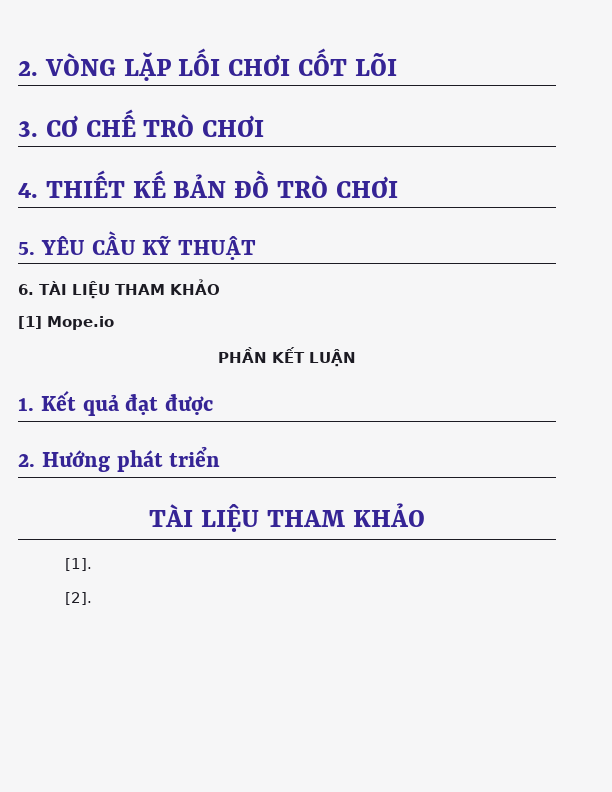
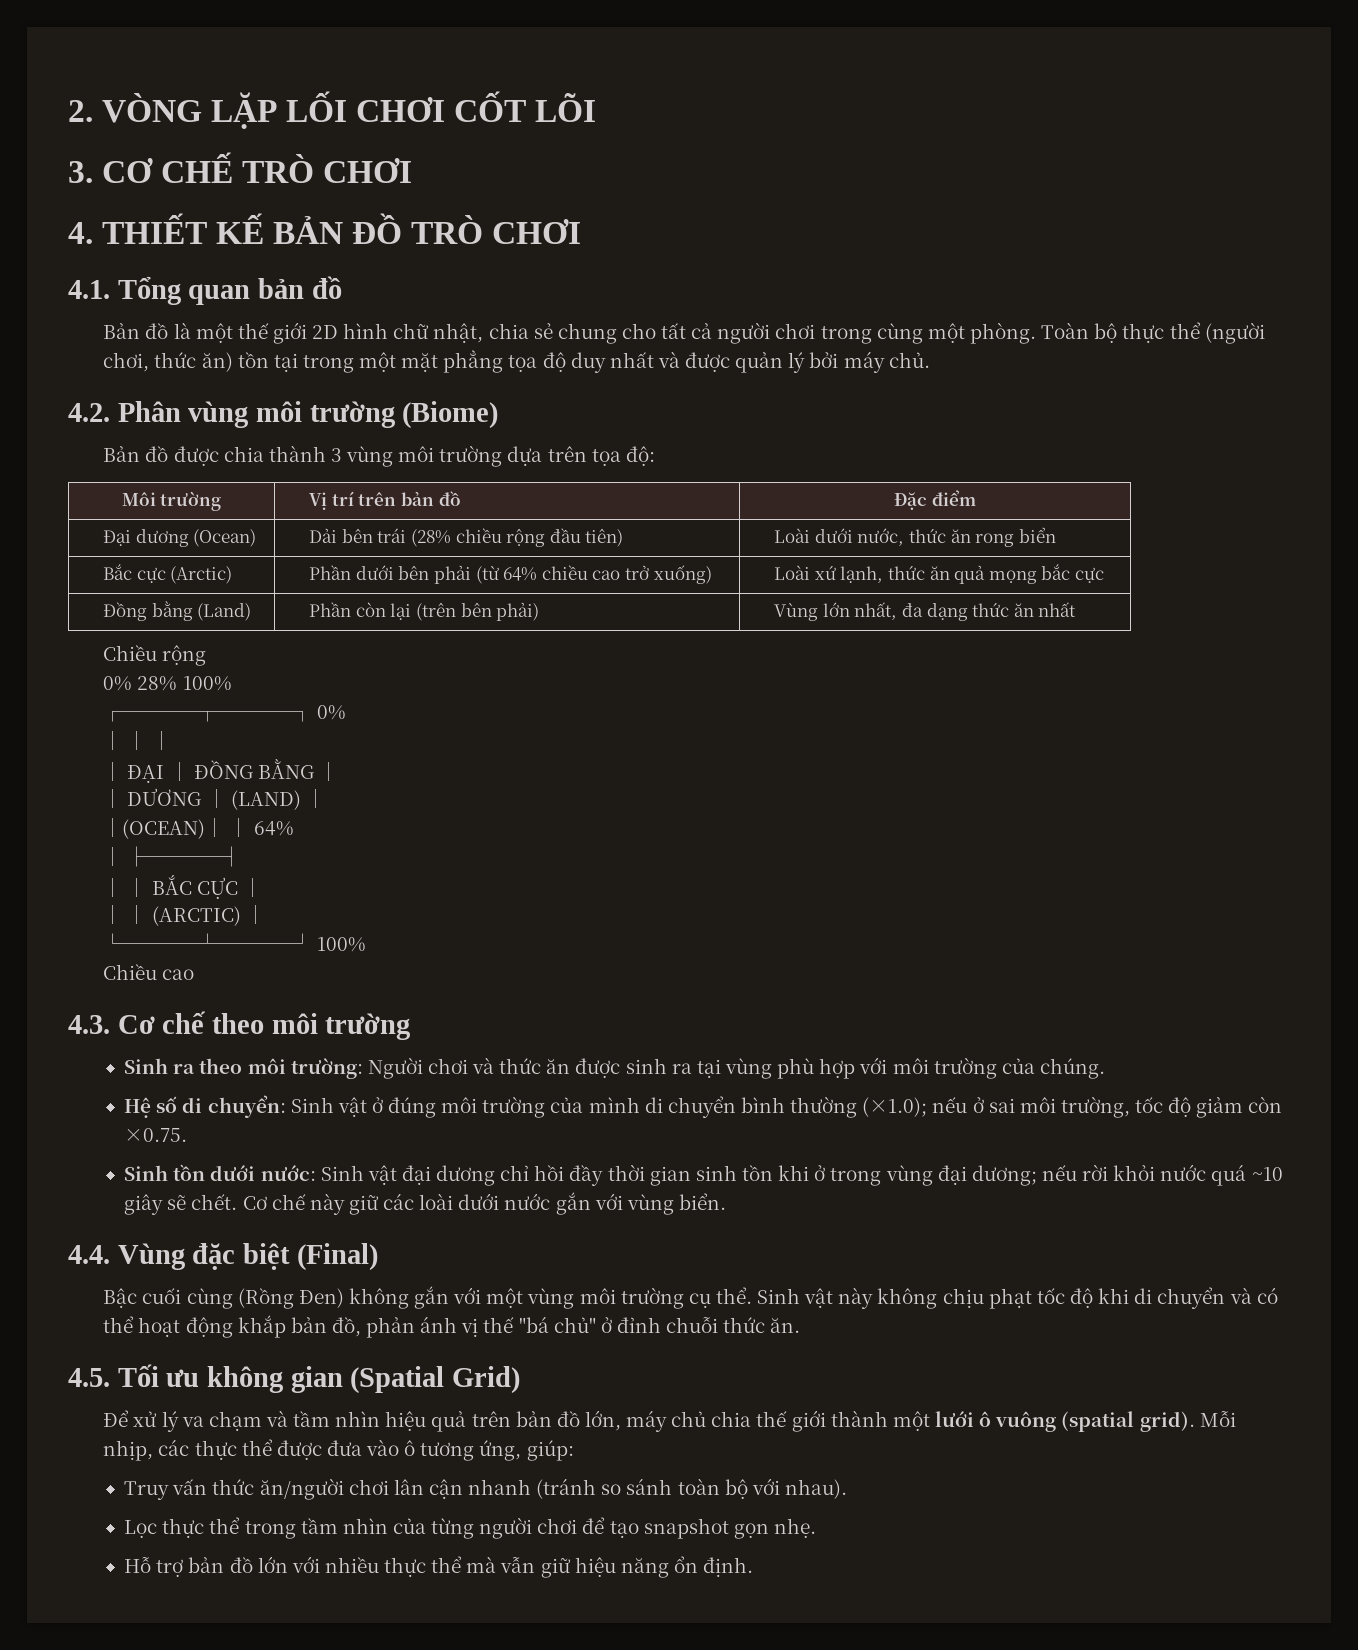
[18,231,256,260] [18,279,220,299] [18,316,114,330] [218,347,356,367] [18,391,213,416] [18,446,221,472] [149,503,425,532] [64,558,92,571] [64,592,92,605] 5. YÊU CẦU KỸ THUẬT // 6. TÀI LIỆU THAM KHẢO // [1] Mope.io // PHẦN KẾT LUẬN // 1. Kết quả đạt được // 2. Hướng phát triển // TÀI LIỆU THAM KHẢO // [1]. // [2]. -> [68,276,342,305] [103,322,1265,344] [103,350,930,373] [68,401,499,429] [103,445,655,467] [121,491,222,511] [309,491,461,510] [894,490,976,510] [103,529,257,547] [309,528,624,547] [774,527,1056,547] [103,564,233,584] [309,565,712,584] [774,564,1105,584] [103,601,252,621] [309,602,540,621] [774,602,1077,621] [103,645,207,666] [103,676,232,691] [103,705,347,722] [103,731,171,750] [103,758,338,783] [103,788,325,810] [103,818,294,839] [103,846,242,867] [103,874,262,899] [103,905,265,926] [103,933,367,952] [103,964,195,980] [68,1011,411,1040] [124,1057,1105,1079] [124,1095,1283,1118] [124,1128,188,1142] [124,1164,1283,1186] [124,1192,726,1215] [68,1243,378,1271] [103,1286,1278,1309] [103,1315,801,1338] [68,1364,521,1394] [103,1410,1236,1432] [103,1439,574,1461] [124,1478,847,1500] [124,1517,816,1539] [124,1556,754,1578] 4.1. Tổng quan bản đồ // Bản đồ là một thế giới 2D hình chữ nhật, chia sẻ chung cho tất cả người chơi trong cùng một phòng. Toàn bộ thực thể (người chơi, thức ăn) tồn tại trong một mặt phẳng tọa độ duy nhất và được quản lý bởi máy chủ. // 4.2. Phân vùng môi trường (Biome) // Bản đồ được chia thành 3 vùng môi trường dựa trên tọa độ: // Môi trường | Vị trí trên bản đồ | Đặc điểm // Đại dương (Ocean) | Dải bên trái (28% chiều rộng đầu tiên) | Loài dưới nước, thức ăn rong biển // Bắc cực (Arctic) | Phần dưới bên phải (từ 64% chiều cao trở xuống) | Loài xứ lạnh, thức ăn quả mọng bắc cực // Đồng bằng (Land) | Phần còn lại (trên bên phải) | Vùng lớn nhất, đa dạng thức ăn nhất // Chiều rộng // 0% 28% 100% // ┌────┬────┐ 0% // │ │ │ // │ ĐẠI │ ĐỒNG BẰNG │ // │ DƯƠNG │ (LAND) │ // │(OCEAN)│ │ 64% // │ ├────┤ // │ │ BẮC CỰC │ // │ │ (ARCTIC) │ // └────┴────┘ 100% // Chiều cao // 4.3. Cơ chế theo môi trường // Sinh ra theo môi trường: Người chơi và thức ăn được sinh ra tại vùng phù hợp với môi trường của chúng. // Hệ số di chuyển: Sinh vật ở đúng môi trường của mình di chuyển bình thường (×1.0); nếu ở sai môi trường, tốc độ giảm còn ×0.75. // Sinh tồn dưới nước: Sinh vật đại dương chỉ hồi đầy thời gian sinh tồn khi ở trong vùng đại dương; nếu rời khỏi nước quá ~10 giây sẽ chết. Cơ chế này giữ các loài dưới nước gắn với vùng biển. // 4.4. Vùng đặc biệt (Final) // Bậc cuối cùng (Rồng Đen) không gắn với một vùng môi trường cụ thể. Sinh vật này không chịu phạt tốc độ khi di chuyển và có thể hoạt động khắp bản đồ, phản ánh vị thế "bá chủ" ở đỉnh chuỗi thức ăn. // 4.5. Tối ưu không gian (Spatial Grid) // Để xử lý va chạm và tầm nhìn hiệu quả trên bản đồ lớn, máy chủ chia thế giới thành một lưới ô vuông (spatial grid). Mỗi nhịp, các thực thể được đưa vào ô tương ứng, giúp: // Truy vấn thức ăn/người chơi lân cận nhanh (tránh so sánh toàn bộ với nhau). // Lọc thực thể trong tầm nhìn của từng người chơi để tạo snapshot gọn nhẹ. // Hỗ trợ bản đồ lớn với nhiều thực thể mà vẫn giữ hiệu năng ổn định.

